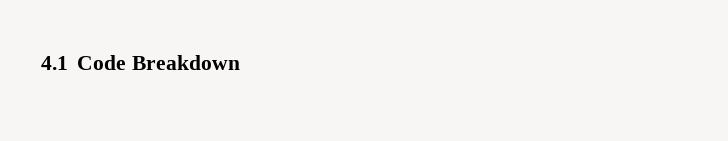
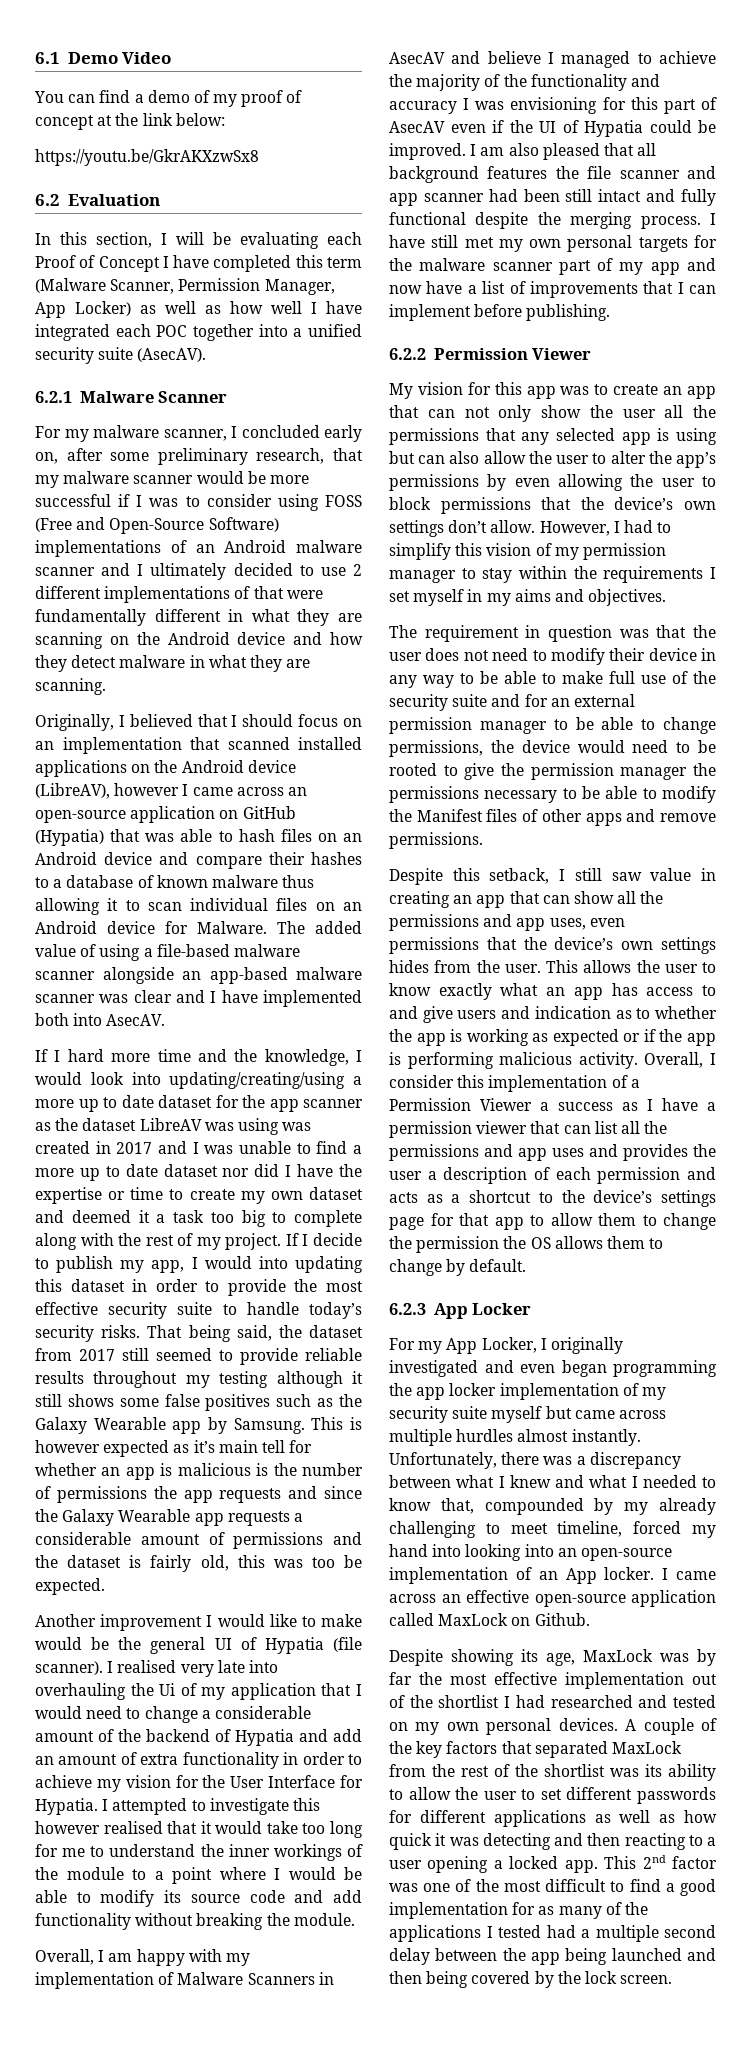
[41,55,241,70] 4.1 Code Breakdown -> [35,52,172,64] [34,90,303,107] [35,113,225,130] [35,149,259,166] [35,194,160,206] [35,232,362,249] [35,255,362,272] [35,278,335,295] [35,301,362,318] [35,324,362,341] [35,347,207,364] [35,391,228,403] [35,425,362,442] [35,448,363,465] [35,471,309,488] [35,494,362,511] [35,517,279,534] [35,540,362,557] [35,563,363,580] [35,586,323,603] [35,609,362,626] [35,632,363,649] [35,655,311,672] [35,678,106,695] [35,714,362,731] [35,737,362,754] [35,760,296,777] [35,783,307,799] [35,806,296,823] [35,829,362,846] [35,852,362,869] [35,875,315,888] [35,898,362,915] [35,921,362,934] [35,944,300,961] [35,967,362,984] [35,990,362,1007] [35,1013,166,1026] [35,1049,362,1066] [35,1072,362,1089] [35,1095,363,1112] [35,1118,312,1135] [35,1141,362,1154] [35,1164,362,1181] [35,1187,363,1204] [35,1210,362,1227] [35,1233,362,1250] [35,1256,363,1273] [35,1279,363,1296] [35,1302,362,1319] [35,1325,363,1342] [35,1348,362,1365] [35,1371,363,1388] [35,1394,362,1411] [35,1417,362,1434] [35,1440,313,1457] [35,1463,363,1480] [35,1486,362,1503] [35,1509,303,1526] [35,1532,362,1549] [35,1555,362,1572] [35,1578,105,1595] [35,1614,362,1631] [35,1637,362,1654] [35,1660,278,1677] [35,1683,362,1700] [35,1706,311,1723] [35,1729,362,1746] [35,1752,362,1769] [35,1775,363,1792] [35,1798,320,1815] [35,1821,363,1838] [35,1844,363,1861] [35,1867,362,1884] [35,1890,362,1907] [35,1913,355,1930] [35,1949,250,1966] [35,1972,334,1989] [389,51,716,68] [389,74,660,91] [389,97,717,114] [389,120,716,137] [389,143,657,160] [389,166,716,183] [389,189,716,206] [389,212,716,229] [389,235,717,252] [389,258,716,275] [389,281,716,298] [389,304,611,321] [389,348,592,360] [389,382,716,399] [389,405,716,422] [389,428,717,445] [389,451,716,468] [389,474,716,491] [389,497,716,514] [389,520,672,537] [389,543,666,560] [389,566,716,583] [389,589,667,606] [389,625,716,642] [389,648,716,665] [389,671,716,688] [389,694,635,711] [389,717,716,734] [389,740,716,757] [389,763,716,780] [389,786,716,803] [389,809,716,826] [389,832,483,849] [389,868,716,885] [389,891,664,908] [389,914,625,931] [389,937,716,954] [389,960,716,973] [389,983,716,1000] [389,1006,717,1023] [389,1029,716,1046] [389,1052,716,1069] [389,1075,640,1092] [389,1098,716,1111] [389,1121,668,1138] [389,1144,716,1161] [389,1167,716,1184] [389,1190,716,1207] [389,1213,716,1230] [389,1236,664,1253] [389,1259,527,1276] [389,1303,532,1319] [389,1337,623,1354] [389,1360,717,1377] [389,1383,666,1400] [389,1406,666,1423] [389,1429,641,1446] [389,1452,681,1469] [389,1475,716,1488] [389,1498,716,1515] [389,1521,716,1538] [389,1544,672,1561] [389,1567,716,1584] [389,1590,716,1607] [389,1613,590,1626] [389,1649,716,1666] [389,1672,717,1689] [389,1695,716,1708] [389,1718,717,1735] [389,1741,682,1758] [389,1764,716,1781] [389,1787,716,1804] [389,1810,717,1827] [389,1833,716,1850] [389,1855,717,1873] [389,1879,716,1896] [389,1902,648,1919] [389,1925,716,1942] [389,1948,716,1965] [389,1971,673,1988] 6.1 Demo Video // You can find a demo of my proof of concept at the link below: // https://youtu.be/GkrAKXzwSx8 // 6.2 Evaluation // In this section, I will be evaluating each Proof of Concept I have completed this term (Malware Scanner, Permission Manager, App Locker) as well as how well I have integrated each POC together into a unified security suite (AsecAV). // 6.2.1 Malware Scanner // For my malware scanner, I concluded early on, after some preliminary research, that my malware scanner would be more successful if I was to consider using FOSS (Free and Open-Source Software) implementations of an Android malware scanner and I ultimately decided to use 2 different implementations of that were fundamentally different in what they are scanning on the Android device and how they detect malware in what they are scanning. // Originally, I believed that I should focus on an implementation that scanned installed applications on the Android device (LibreAV), however I came across an open-source application on GitHub (Hypatia) that was able to hash files on an Android device and compare their hashes to a database of known malware thus allowing it to scan individual files on an Android device for Malware. The added value of using a file-based malware scanner alongside an app-based malware scanner was clear and I have implemented both into AsecAV. // If I hard more time and the knowledge, I would look into updating/creating/using a more up to date dataset for the app scanner as the dataset LibreAV was using was created in 2017 and I was unable to find a more up to date dataset nor did I have the expertise or time to create my own dataset and deemed it a task too big to complete along with the rest of my project. If I decide to publish my app, I would into updating this dataset in order to provide the most effective security suite to handle today’s security risks. That being said, the dataset from 2017 still seemed to provide reliable results throughout my testing although it still shows some false positives such as the Galaxy Wearable app by Samsung. This is however expected as it’s main tell for whether an app is malicious is the number of permissions the app requests and since the Galaxy Wearable app requests a considerable amount of permissions and the dataset is fairly old, this was too be expected. // Another improvement I would like to make would be the general UI of Hypatia (file scanner). I realised very late into overhauling the Ui of my application that I would need to change a considerable amount of the backend of Hypatia and add an amount of extra functionality in order to achieve my vision for the User Interface for Hypatia. I attempted to investigate this however realised that it would take too long for me to understand the inner workings of the module to a point where I would be able to modify its source code and add functionality without breaking the module. // Overall, I am happy with my implementation of Malware Scanners in AsecAV and believe I managed to achieve the majority of the functionality and accuracy I was envisioning for this part of AsecAV even if the UI of Hypatia could be improved. I am also pleased that all background features the file scanner and app scanner had been still intact and fully functional despite the merging process. I have still met my own personal targets for the malware scanner part of my app and now have a list of improvements that I can implement before publishing. // 6.2.2 Permission Viewer // My vision for this app was to create an app that can not only show the user all the permissions that any selected app is using but can also allow the user to alter the app’s permissions by even allowing the user to block permissions that the device’s own settings don’t allow. However, I had to simplify this vision of my permission manager to stay within the requirements I set myself in my aims and objectives. // The requirement in question was that the user does not need to modify their device in any way to be able to make full use of the security suite and for an external permission manager to be able to change permissions, the device would need to be rooted to give the permission manager the permissions necessary to be able to modify the Manifest files of other apps and remove permissions. // Despite this setback, I still saw value in creating an app that can show all the permissions and app uses, even permissions that the device’s own settings hides from the user. This allows the user to know exactly what an app has access to and give users and indication as to whether the app is working as expected or if the app is performing malicious activity. Overall, I consider this implementation of a Permission Viewer a success as I have a permission viewer that can list all the permissions and app uses and provides the user a description of each permission and acts as a shortcut to the device’s settings page for that app to allow them to change the permission the OS allows them to change by default. // 6.2.3 App Locker // For my App Locker, I originally investigated and even began programming the app locker implementation of my security suite myself but came across multiple hurdles almost instantly. Unfortunately, there was a discrepancy between what I knew and what I needed to know that, compounded by my already challenging to meet timeline, forced my hand into looking into an open-source implementation of an App locker. I came across an effective open-source application called MaxLock on Github. // Despite showing its age, MaxLock was by far the most effective implementation out of the shortlist I had researched and tested on my own personal devices. A couple of the key factors that separated MaxLock from the rest of the shortlist was its ability to allow the user to set different passwords for different applications as well as how quick it was detecting and then reacting to a user opening a locked app. This 2nd factor was one of the most difficult to find a good implementation for as many of the applications I tested had a multiple second delay between the app being launched and then being covered by the lock screen.

